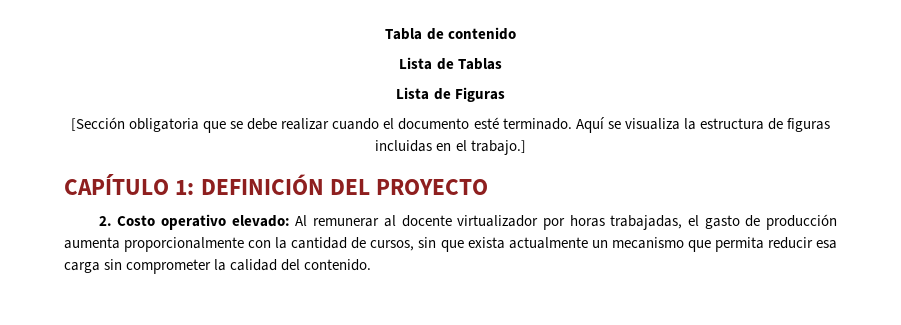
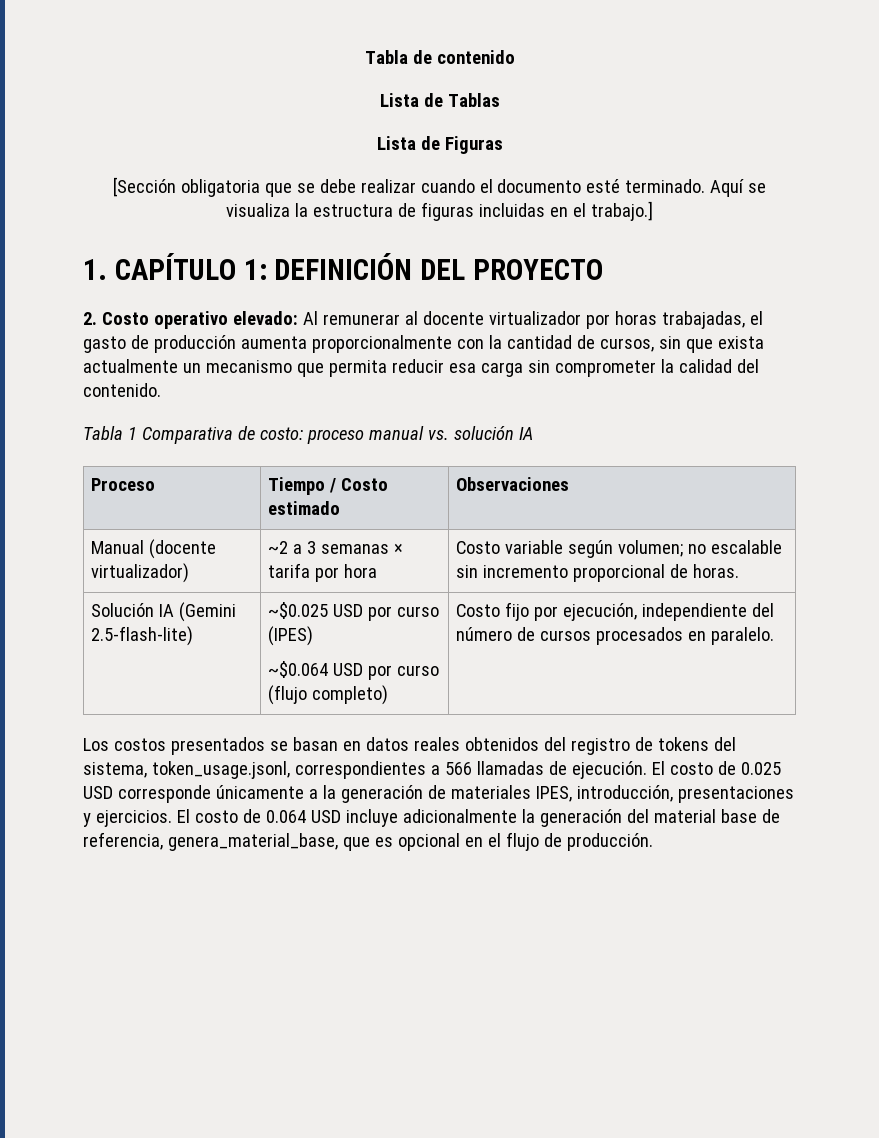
(526, 147) none -> [83,259,107,280] 1.
(372, 265) none -> [83,426,533,444] [91,478,156,491] [268,477,389,495] [268,501,341,515] [456,477,570,491] [91,539,217,559] [91,563,190,583] [268,541,404,554] [268,563,378,582] [456,540,783,558] [456,564,740,582] [91,602,237,622] [91,626,194,646] [268,602,440,621] [268,626,314,646] [268,661,440,680] [268,685,389,705] [456,602,775,621] [456,627,775,645] [83,737,736,755] [83,761,781,779] [83,785,794,803] [83,809,780,827] [83,832,653,851] // Tabla 1 Comparativa de costo: proceso manual vs. solución IA // Proceso | Tiempo / Costo estimado | Observaciones // Manual (docente virtualizador) | ~2 a 3 semanas × tarifa por hora | Costo variable según volumen; no escalable sin incremento proporcional de horas. // Solución IA (Gemini 2.5-flash-lite) | ~$0.025 USD por curso (IPES) // ~$0.064 USD por curso (flujo completo) | Costo fijo por ejecución, independiente del número de cursos procesados en paralelo. // Los costos presentados se basan en datos reales obtenidos del registro de tokens del sistema, token_usage.jsonl, correspondientes a 566 llamadas de ejecución. El costo de 0.025 USD corresponde únicamente a la generación de materiales IPES, introducción, presentaciones y ejercicios. El costo de 0.064 USD incluye adicionalmente la generación del material base de referencia, genera_material_base, que es opcional en el flujo de producción.

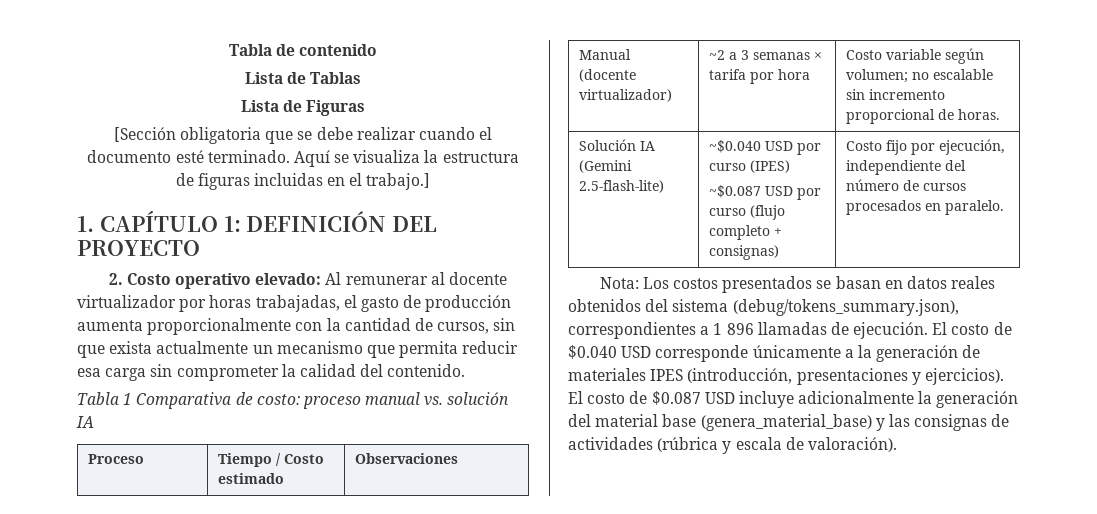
[268,602,329,619] ~$0.025 -> [709,140,762,153] ~$0.040
[268,661,329,678] ~$0.064 -> [709,185,762,198] ~$0.087
[312,685,389,705] completo) -> [709,225,783,240] [709,245,780,260] completo + consignas)
(775, 636) none -> [599,277,639,289] Nota:
[570,737,736,755] [83,761,472,779] registro de tokens del sistema, token_usage.jsonl, correspondientes a 566 -> [672,299,959,316] [568,322,754,339] sistema (debug/tokens_summary.json), correspondientes a 1 896
[740,762,781,775] 0.025 -> [568,345,617,359] $0.040
[535,785,673,802] IPES, introducción, -> [650,368,793,384] IPES (introducción,
[95,809,306,827] ejercicios. El costo de 0.064 -> [924,368,1004,385] [568,391,701,405] ejercicios). El costo de $0.087
[761,809,780,823] [83,832,653,851] de referencia, genera_material_base, que es opcional en el flujo de producción. -> [700,414,1010,431] [568,437,897,454] (genera_material_base) y las consignas de actividades (rúbrica y escala de valoración).

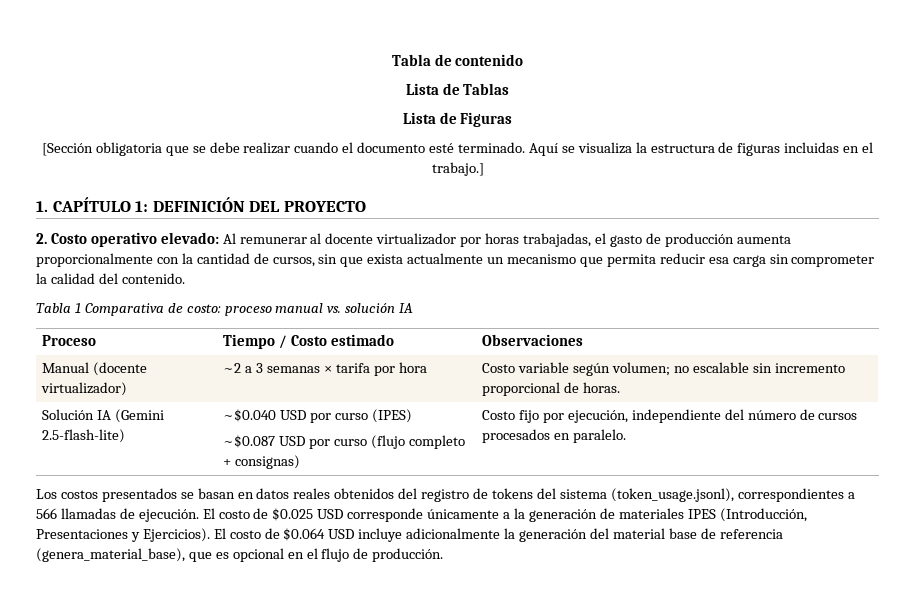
[599,277,639,289] Nota: -> (626, 436) none
[672,299,959,316] [568,322,754,339] sistema (debug/tokens_summary.json), correspondientes a 1 896 -> [421,488,855,502] [36,508,57,519] registro de tokens del sistema (token_usage.jsonl), correspondientes a 566
[568,345,617,359] $0.040 -> [272,508,314,521] $0.025
[687,368,1004,385] [568,391,701,405] (introducción, presentaciones y ejercicios). El costo de $0.087 -> [719,508,807,522] [36,528,326,542] (Introducción, Presentaciones y Ejercicios). El costo de $0.064
[700,414,1010,431] [568,437,897,454] (genera_material_base) y las consignas de actividades (rúbrica y escala de valoración). -> [700,528,783,539] [36,548,444,562] de referencia (genera_material_base), que es opcional en el flujo de producción.

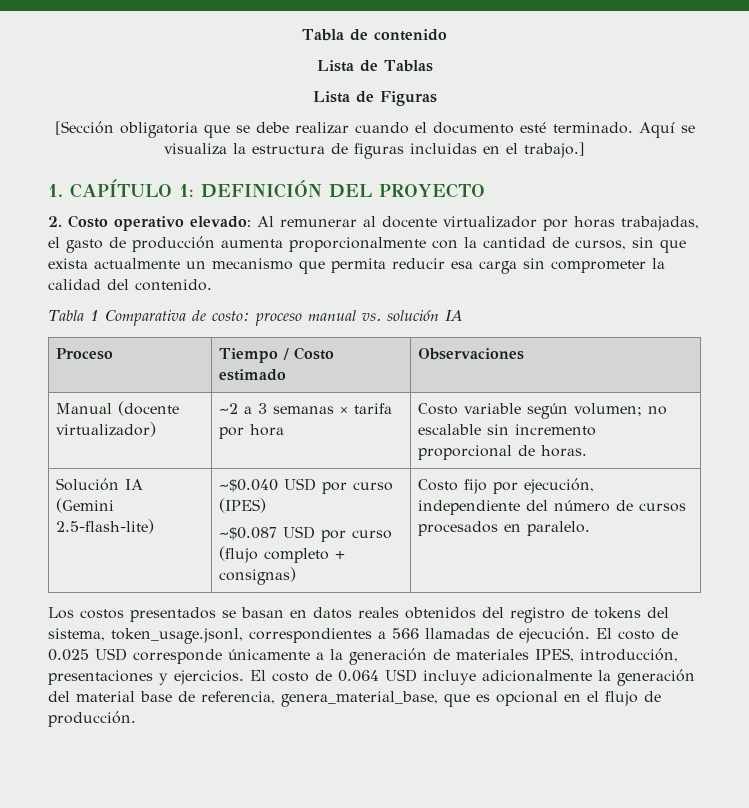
[559,488,734,502] sistema (token_usage.jsonl), -> [48,628,243,644] sistema, token_usage.jsonl,
[272,508,314,521] $0.025 -> [48,649,89,661] 0.025
[687,508,807,522] [36,528,326,542] IPES (Introducción, Presentaciones y Ejercicios). El costo de $0.064 -> [535,648,678,662] [48,670,379,685] IPES, introducción, presentaciones y ejercicios. El costo de 0.064
[719,529,783,539] [36,548,185,562] referencia (genera_material_base), -> [201,691,438,707] referencia, genera_material_base,

